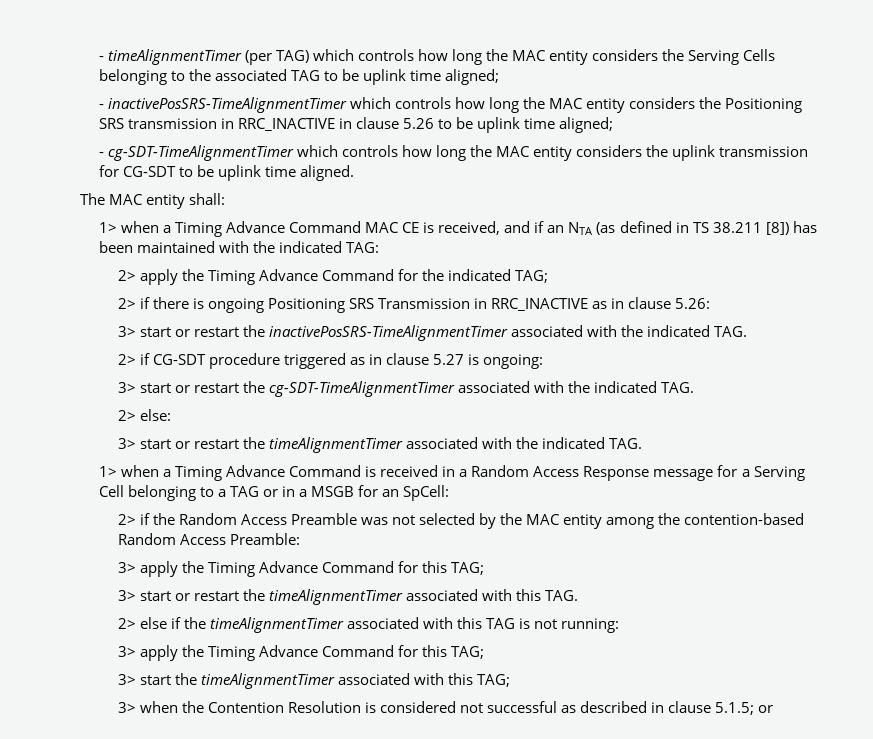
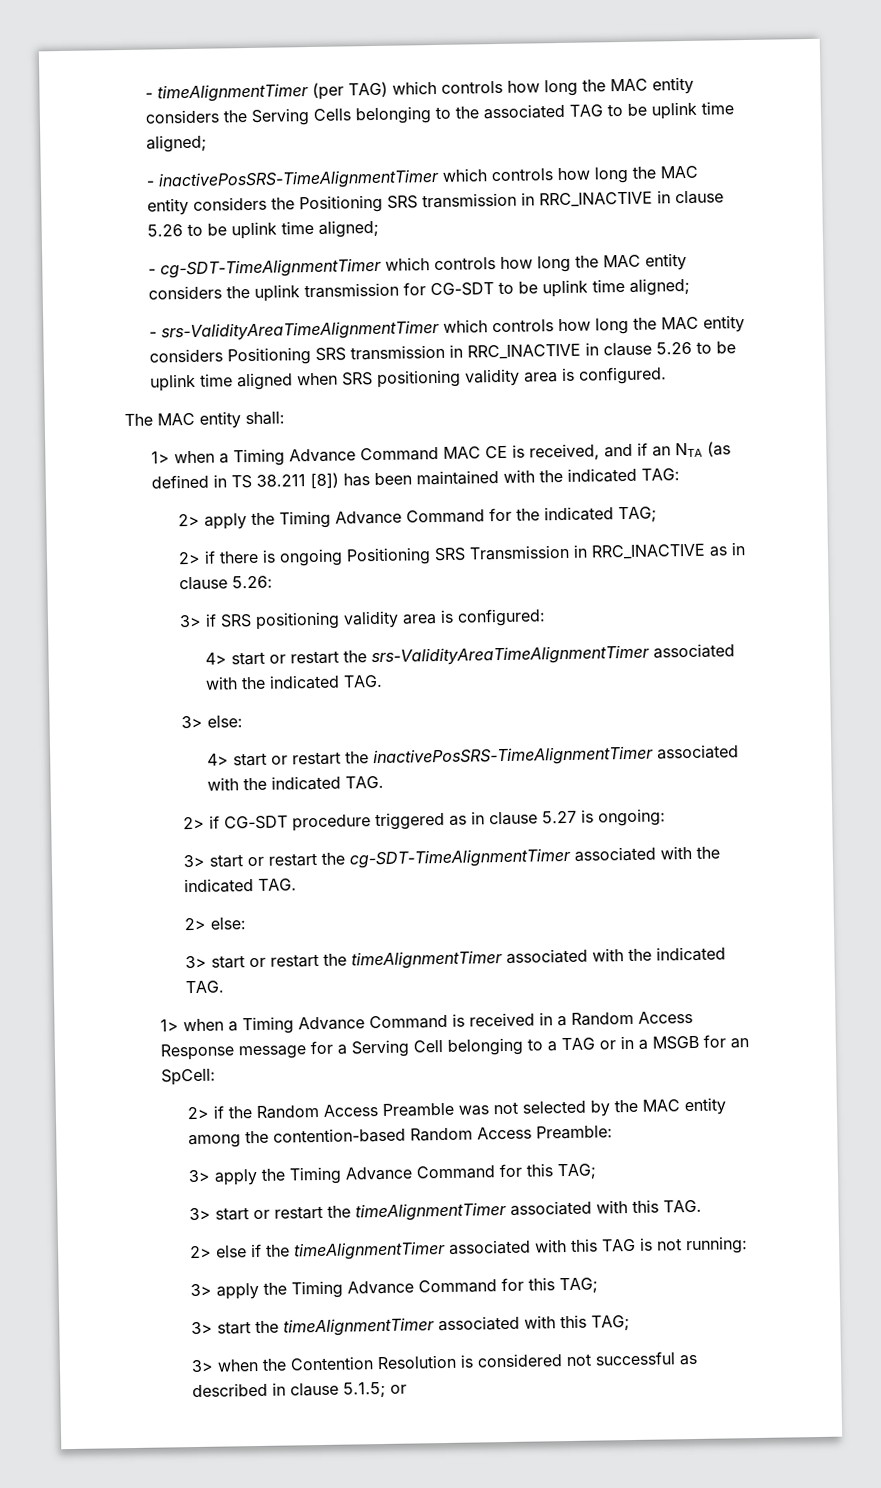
[300,165,355,181] aligned. -> [628,277,690,296] [148,315,745,342] [148,341,736,366] [149,366,667,392] aligned; // - srs-ValidityAreaTimeAlignmentTimer which controls how long the MAC entity considers Positioning SRS transmission in RRC_INACTIVE in clause 5.26 to be uplink time aligned when SRS positioning validity area is configured.
(136, 331) none -> [204,608,546,630] [205,643,736,667] [205,674,384,690] [180,715,243,729] [207,753,230,766] if SRS positioning validity area is configured: // 4> start or restart the srs-ValidityAreaTimeAlignmentTimer associated with the indicated TAG. // 3> else: // 4>

